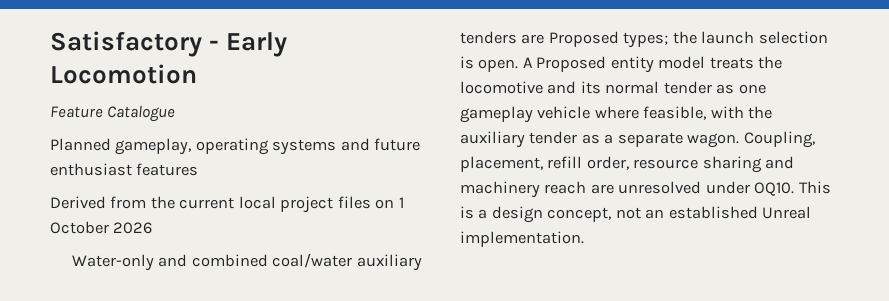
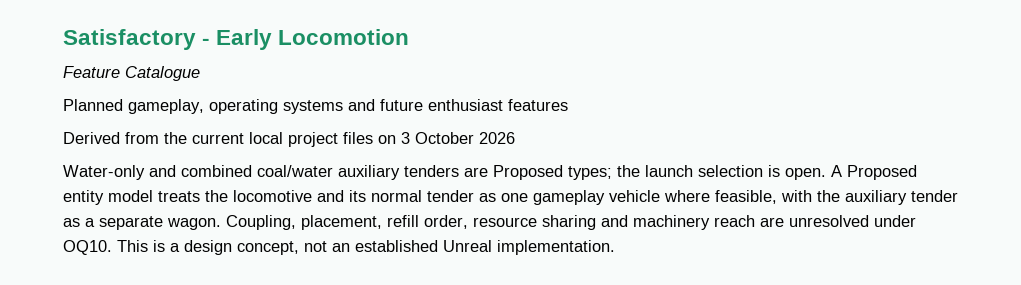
[398,197,404,208] 1 -> [401,132,410,144] 3

